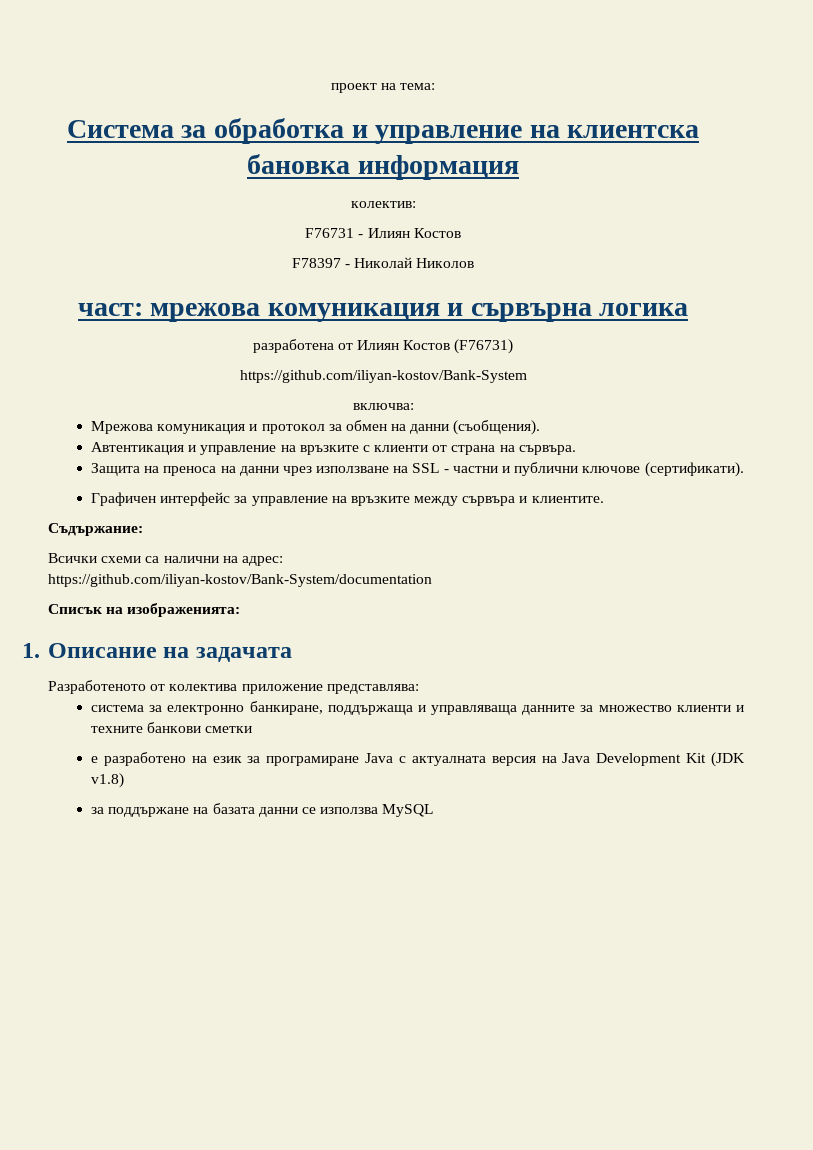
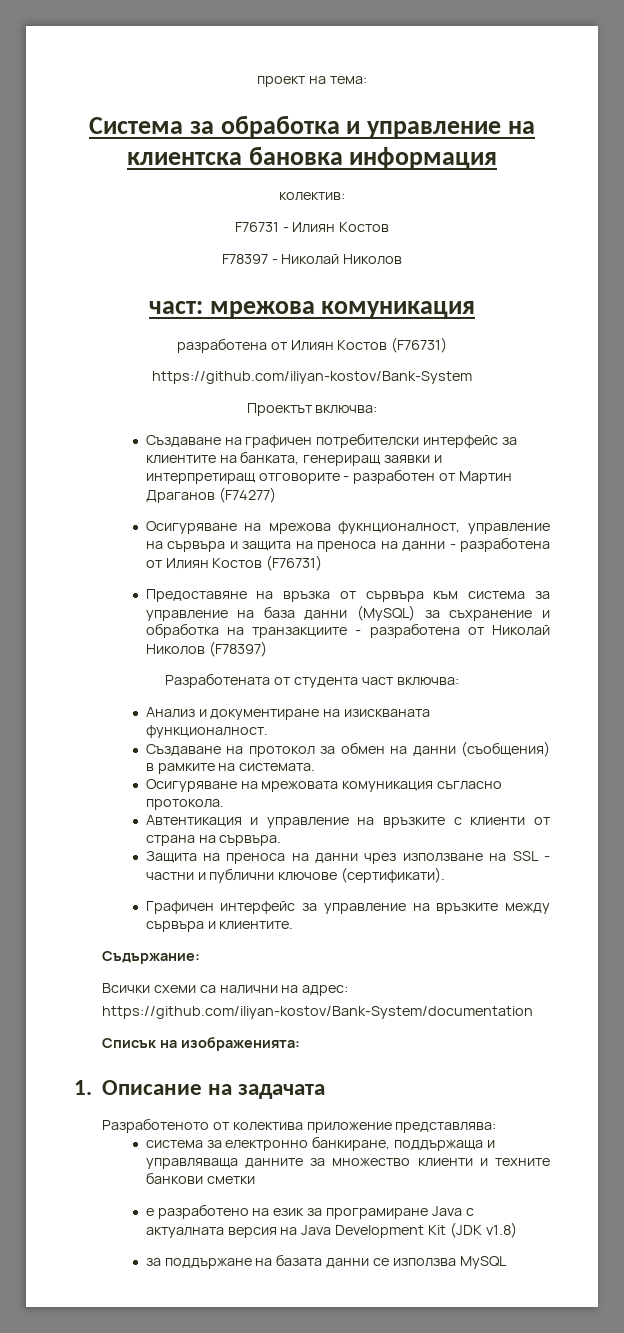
[447,303,689,322] и сървърна логика -> (476, 309) none
[352,403,414,410] [91,421,258,434] включва: // Мрежова комуникация и -> [246,403,378,416] [145,433,518,448] [145,451,443,466] [145,469,513,484] [145,487,276,503] [145,521,550,534] [145,537,550,552] [145,555,323,571] [145,589,550,602] [145,605,551,621] [145,623,550,638] [145,641,267,657] [165,673,459,688] [145,707,431,720] [145,725,268,738] [145,744,244,756] Проектът включва: // Създаване на графичен потребителски интерфейс за клиентите на банката, генериращ заявки и интерпретиращ отговорите - разработен от Мартин Драганов (F74277) // Осигуряване на мрежова фукнционалност, управление на сървъра и защита на преноса на данни - разработена от Илиян Костов (F76731) // Предоставяне на връзка от сървъра към система за управление на база данни (MySQL) за съхранение и обработка на транзакциите - разработена от Николай Николов (F78397) // Разработената от студента част включва: // Анализ и документиране на изискваната функционалност. // Създаване на
[453,420,541,435] (съобщения). -> [461,741,550,757] [145,763,316,774] [145,779,503,792] [145,799,224,810] (съобщения) в рамките на системата. // Осигуряване на мрежовата комуникация съгласно протокола.

